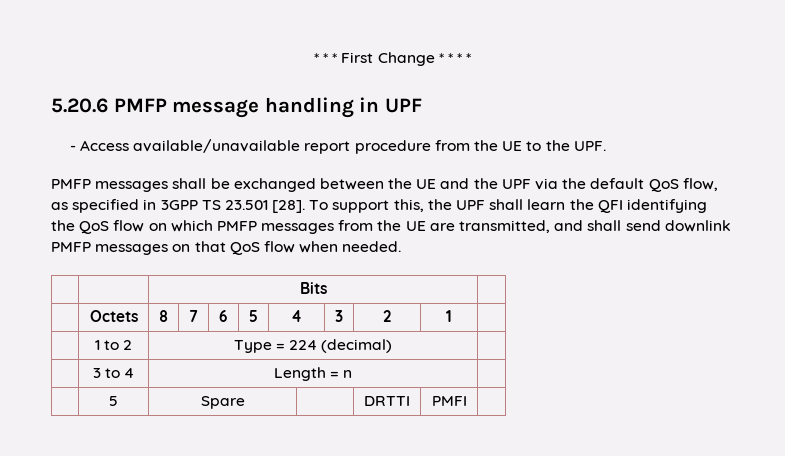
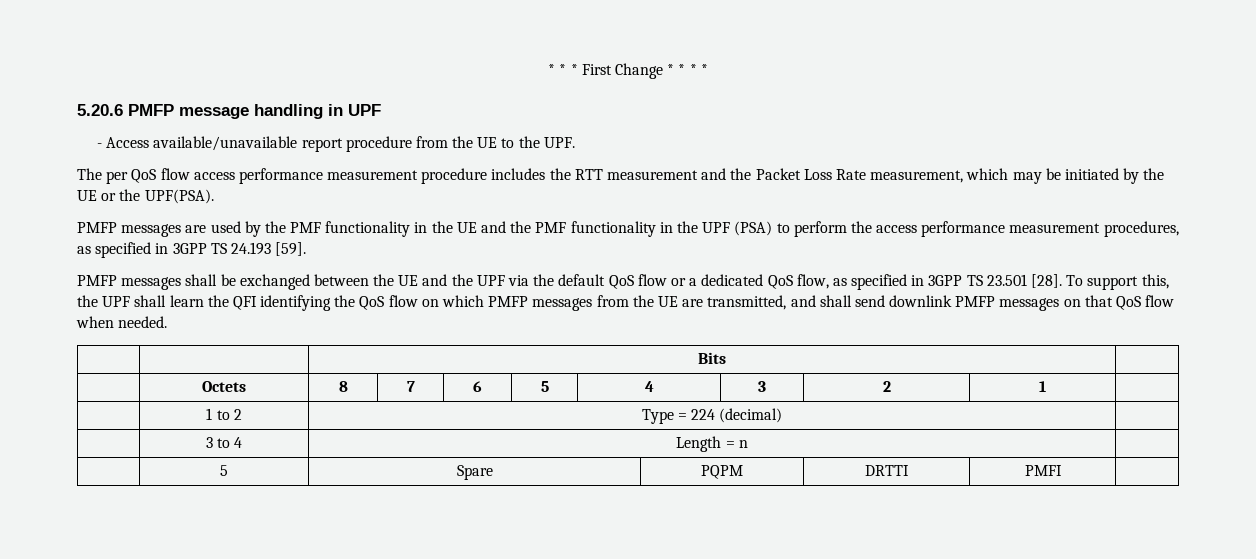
(606, 146) none -> [77,168,1165,184] [77,189,214,204] [77,221,1179,237] [77,242,307,258] // The per QoS flow access performance measurement procedure includes the RTT measurement and the Packet Loss Rate measurement, which may be initiated by the UE or the UPF(PSA). // PMFP messages are used by the PMF functionality in the UE and the PMF functionality in the UPF (PSA) to perform the access performance measurement procedures, as specified in 3GPP TS 24.193 [59].
(679, 185) none -> [637,274,793,289] flow or a dedicated QoS
(245, 402) none -> [701,465,743,479] PQPM

